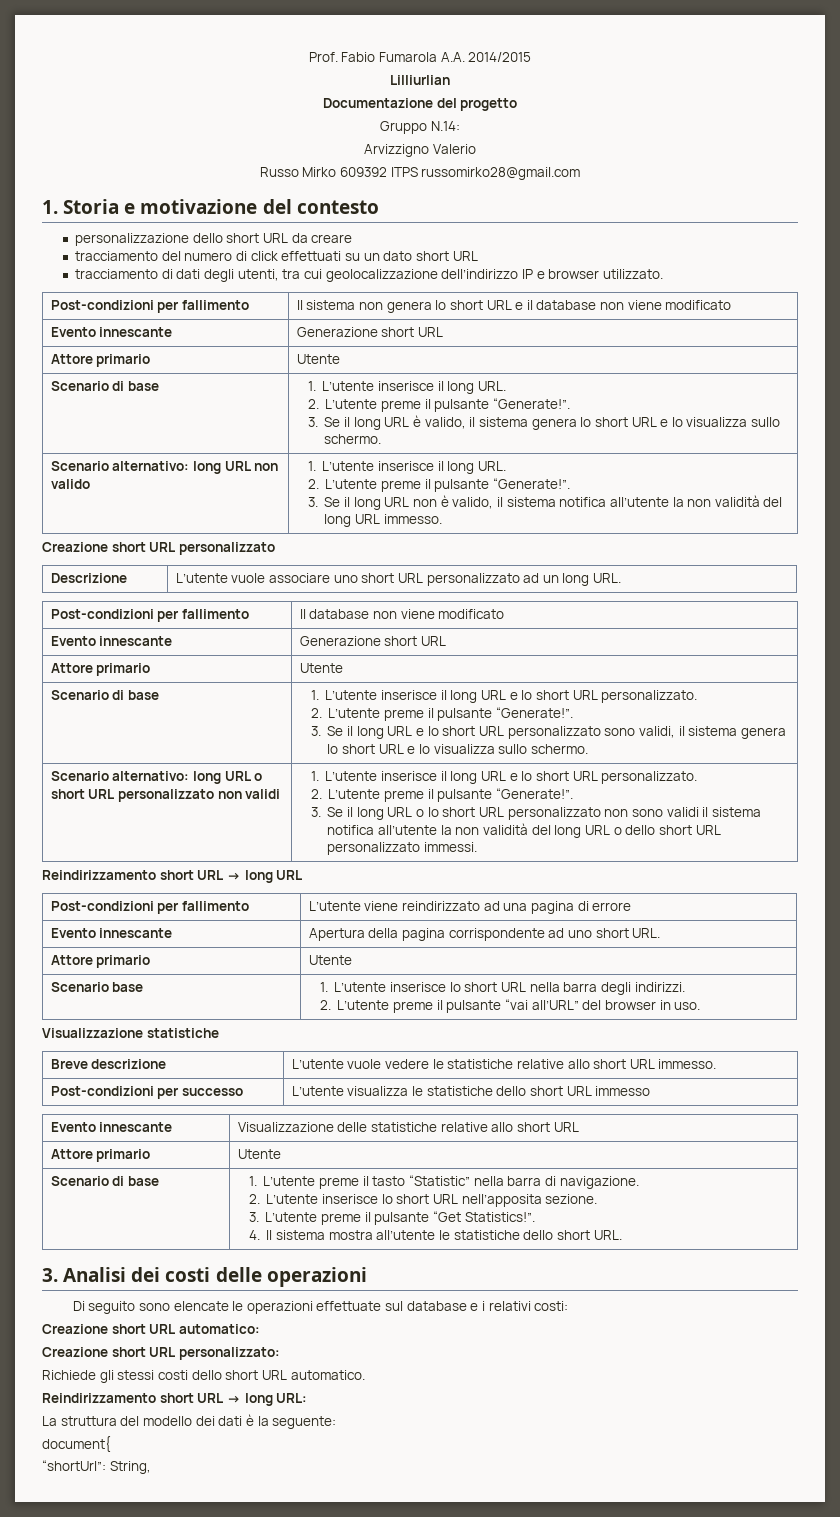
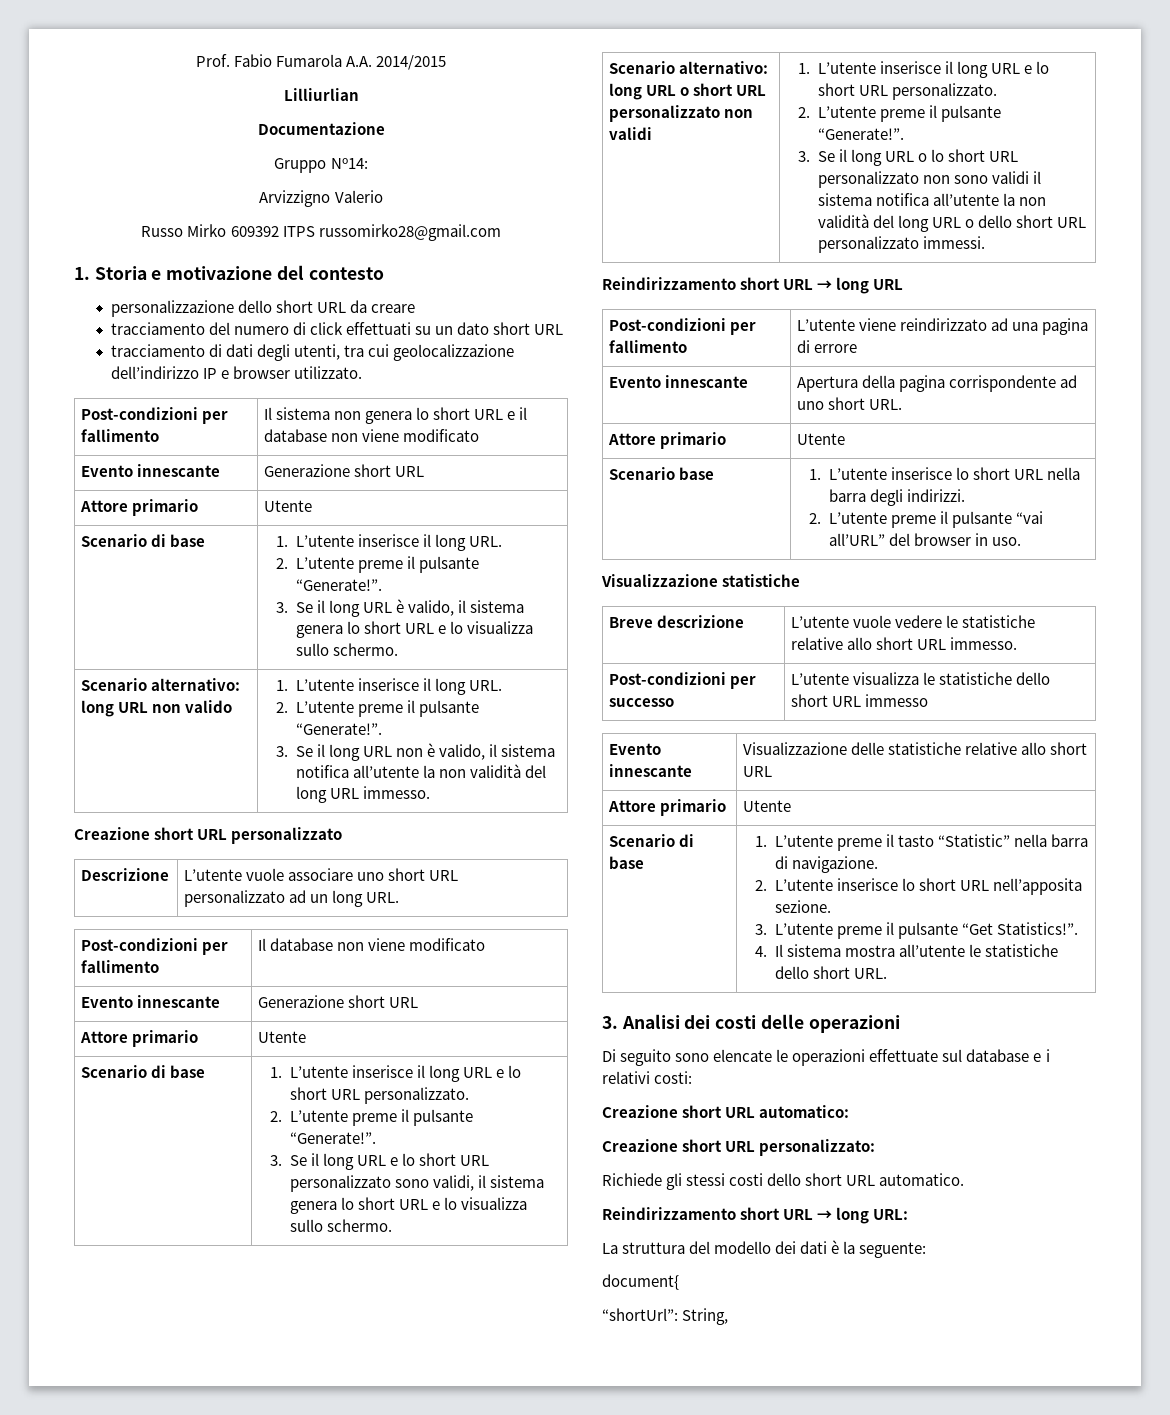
[436,98,518,111] del progetto -> (385, 128) none
[430,121,460,131] N.14: -> [330,158,368,169] No14:

